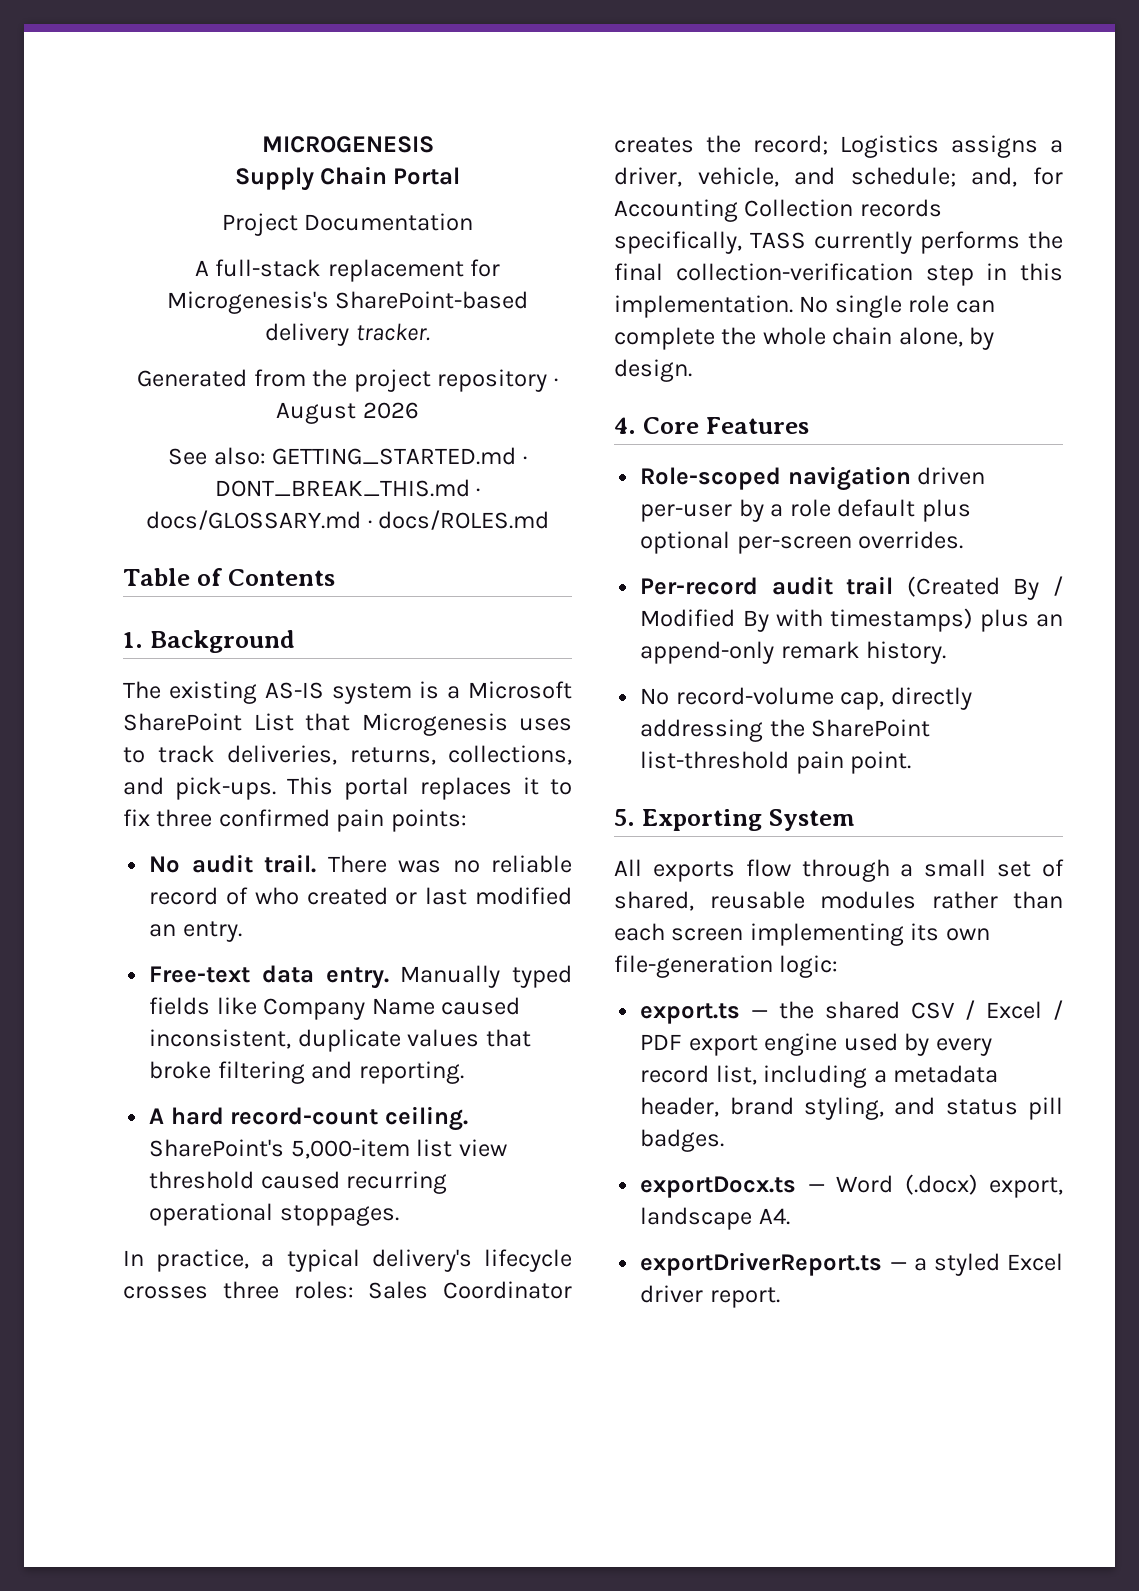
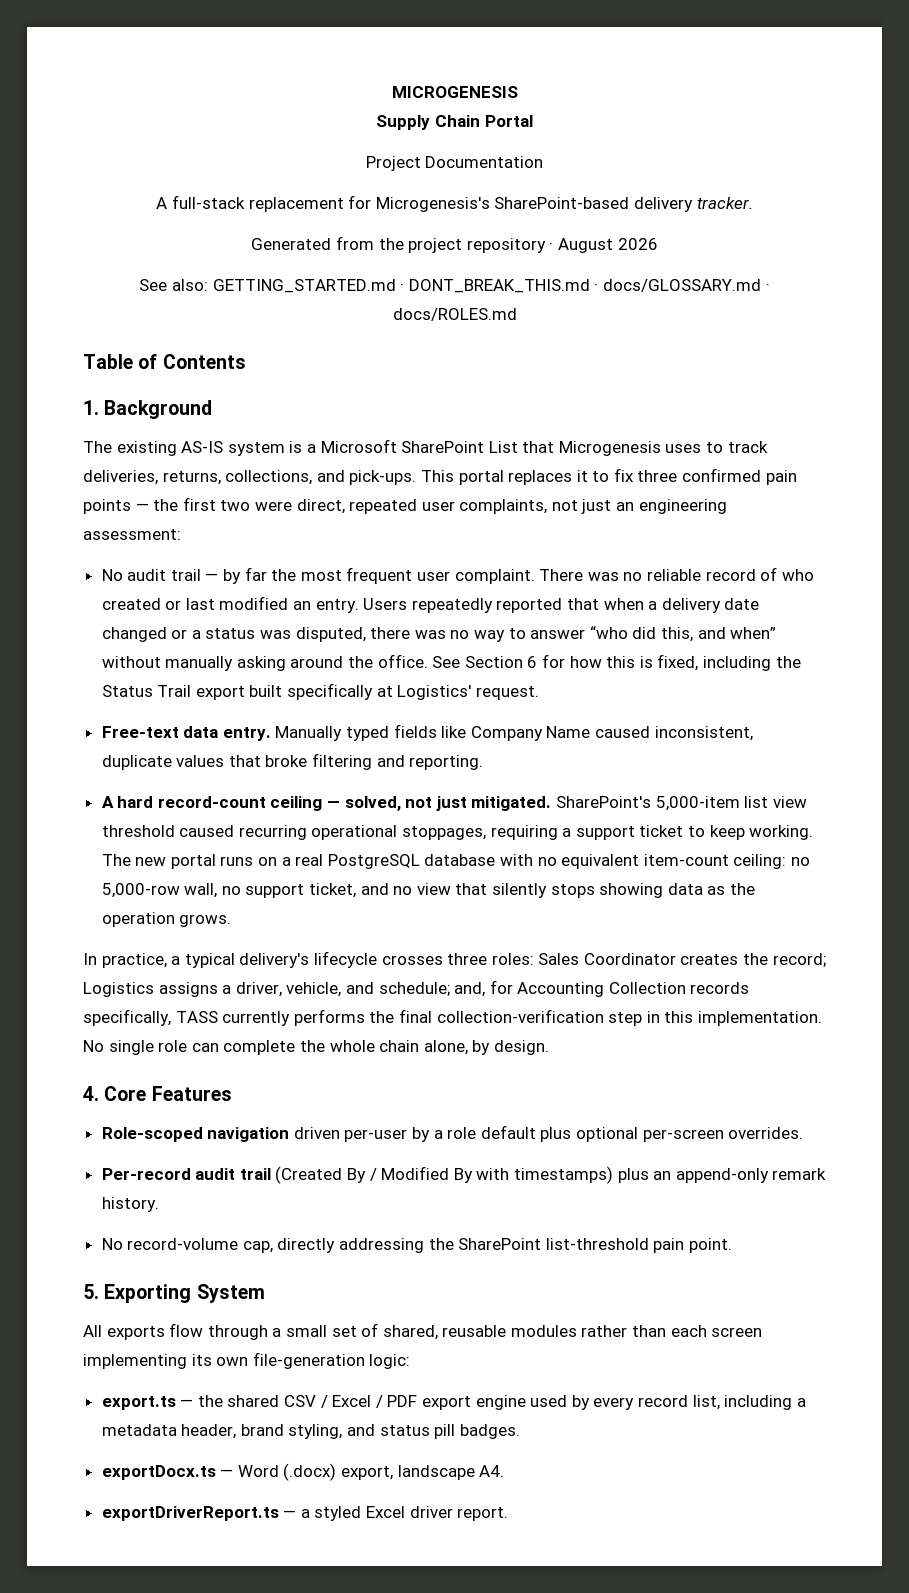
[390,809,467,832] [149,854,317,873] points: // No audit trail. -> [83,497,727,514] [83,529,181,540] [101,567,535,584] points — the first two were direct, repeated user complaints, not just an engineering assessment: // No audit trail — by far the most frequent user complaint.
(242, 931) none -> [363,598,760,613] [101,626,777,642] [101,654,801,671] [101,683,539,700] Users repeatedly reported that when a delivery date changed or a status was disputed, there was no way to answer “who did this, and when” without manually asking around the office. See Section 6 for how this is fixed, including the Status Trail export built specifically at Logistics' request.
[384,1106,468,1131] ceiling. -> [270,796,552,811] ceiling — solved, not just mitigated.
[279,1205,399,1226] stoppages. -> [402,825,814,840] [101,854,810,869] [101,883,755,898] [101,912,232,927] stoppages, requiring a support ticket to keep working. The new portal runs on a real PostgreSQL database with no equivalent item-count ceiling: no 5,000-row wall, no support ticket, and no view that silently stops showing data as the operation grows.

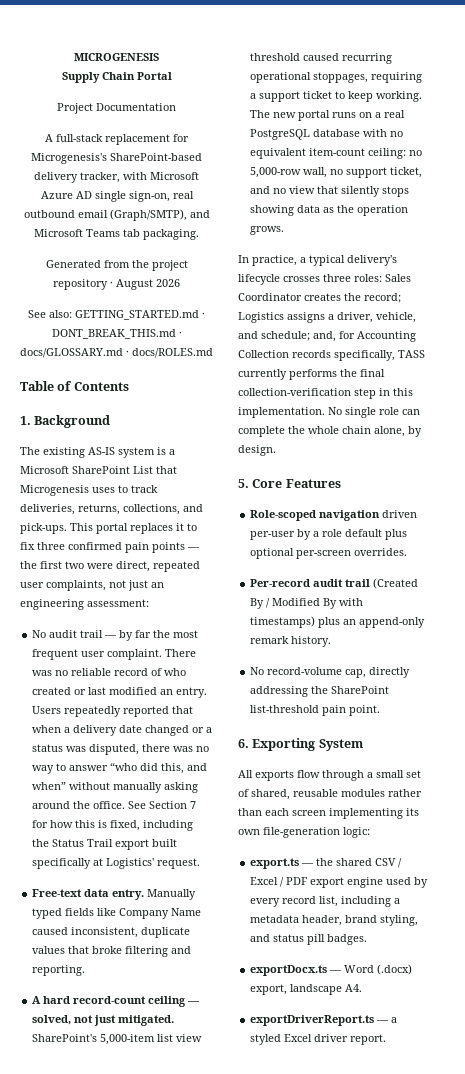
[696,197,753,209] tracker. -> [80,172,199,183] [40,191,194,202] [23,209,210,221] [34,229,199,240] tracker, with Microsoft Azure AD single sign-on, real outbound email (Graph/SMTP), and Microsoft Teams tab packaging.
[527,656,538,668] 6 -> [190,801,197,809] 7
[83,1086,99,1101] 4. -> [238,479,249,488] 5.
[83,1284,99,1299] 5. -> [238,739,249,748] 6.

